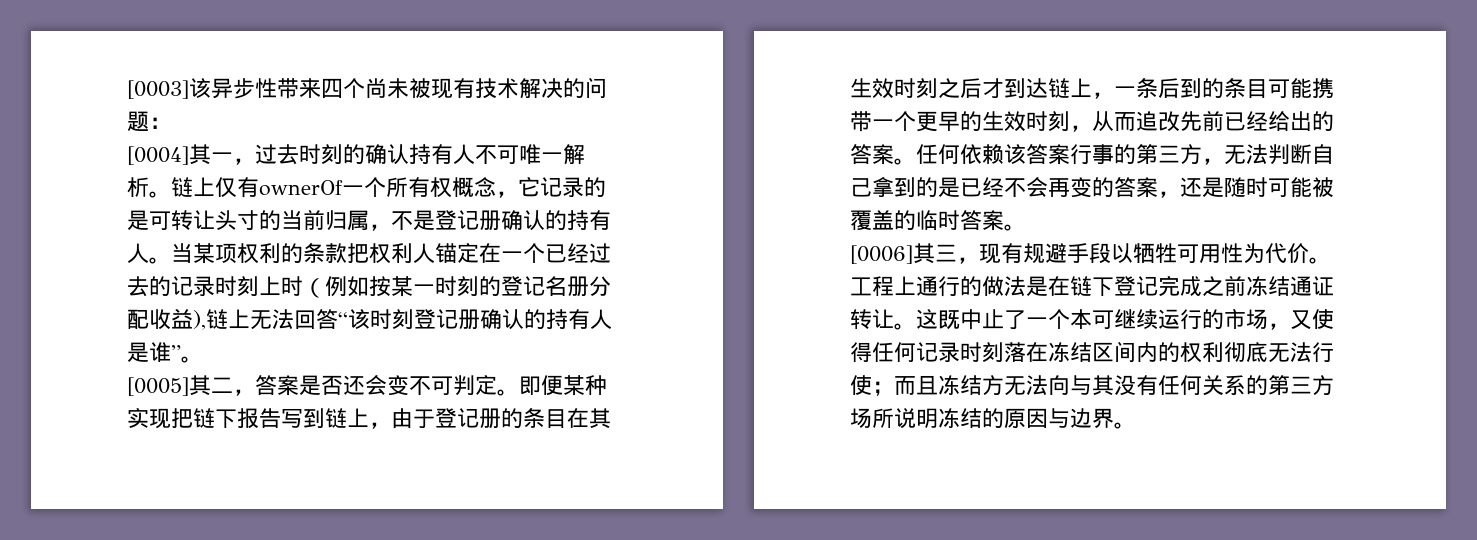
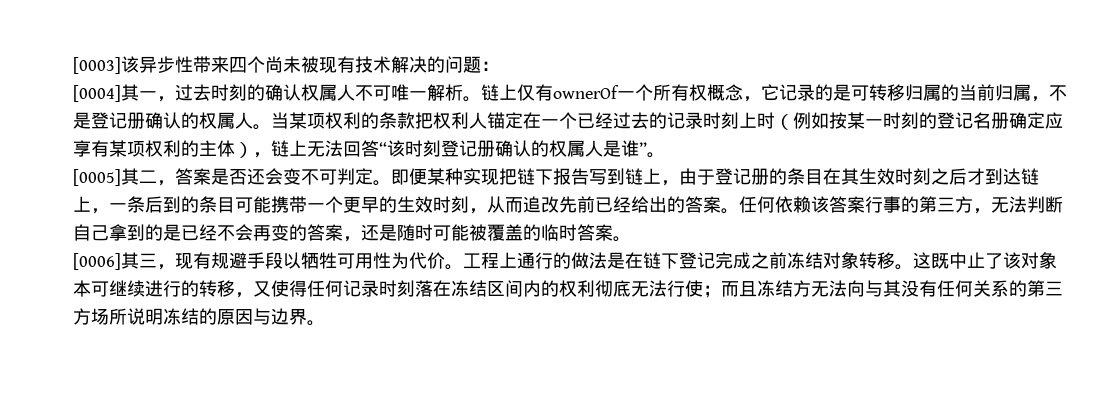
[409,144,453,165] 持有 -> [301,84,337,101] 权属
[193,210,259,230] 让头寸 -> [887,84,941,101] 移归属
[567,210,611,231] 持有 -> [199,112,235,129] 权属
[589,276,611,296] [127,308,206,330] 分配收益), -> [1009,112,1063,129] [73,140,271,158] 确定应享有某项权利的主体），
[546,309,590,330] 持有 -> [549,140,585,157] 权属
[1290,276,1334,296] [850,309,894,329] 通证转让 -> [823,252,895,269] 对象转移
[1026,309,1070,329] 一个 -> [1003,252,1057,269] 该对象
[1158,309,1268,330] 运行的市场 -> [145,280,235,297] 进行的转移

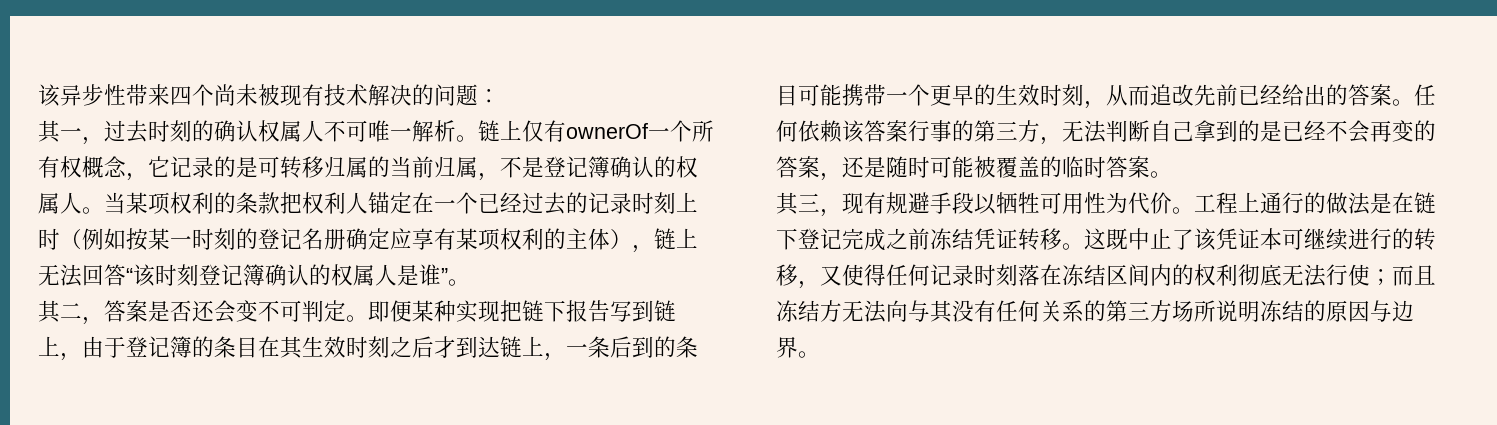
[73,57,121,74] [0003] -> (38, 95) none
[73,85,121,102] [0004] -> (500, 96) none
[127,112,145,129] 册 -> [588,156,610,178] 簿
[477,140,495,157] 册 -> [243,264,265,286] 簿
[73,169,121,186] [0005] -> (470, 282) none
[751,168,769,185] 册 -> [170,336,192,358] 簿
[73,253,121,270] [0006] -> (1172, 174) none
[823,252,859,269] 对象 -> [974,228,1018,250] 凭证
[1021,252,1057,269] 对象 -> [1216,228,1260,250] 凭证

